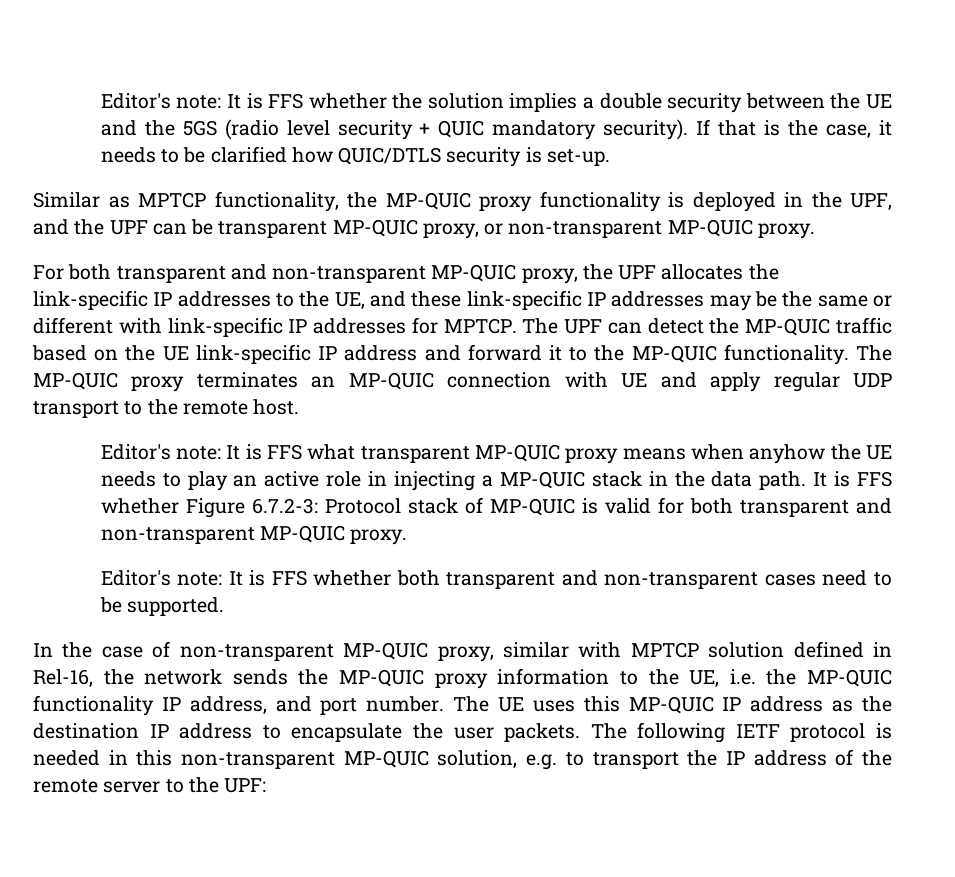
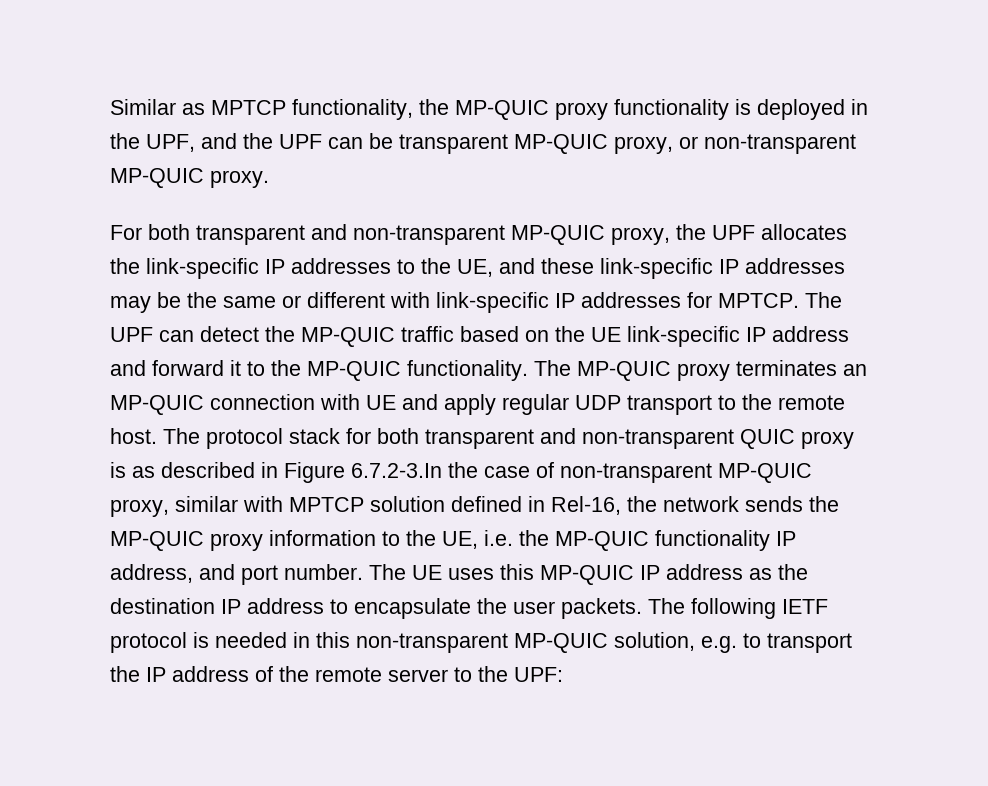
[100,93,892,113] [100,119,893,140] [100,146,610,167] Editor's note: It is FFS whether the solution implies a double security between the UE and the 5GS (radio level security + QUIC mandatory security). If that is the case, it needs to be clarified how QUIC/DTLS security is set-up. // -> (110, 107) none
[100,444,892,464] [100,471,893,491] [100,497,651,518] // Editor's note: It is FFS what transparent MP-QUIC proxy means when anyhow the UE needs to play an active role in injecting a MP-QUIC stack in the data path. It is FFS whether Figure 6.7.2-3: Protocol stack of MP-QUIC is valid -> [163,428,340,449] The protocol stack
[260,525,408,545] [100,570,892,589] [99,597,225,616] [33,643,53,657] MP-QUIC proxy. // Editor's note: It is FFS whether both transparent and non-transparent cases need to be supported. // In -> [740,429,854,449] [110,462,442,483] QUIC proxy is as described in Figure 6.7.2-3.In

